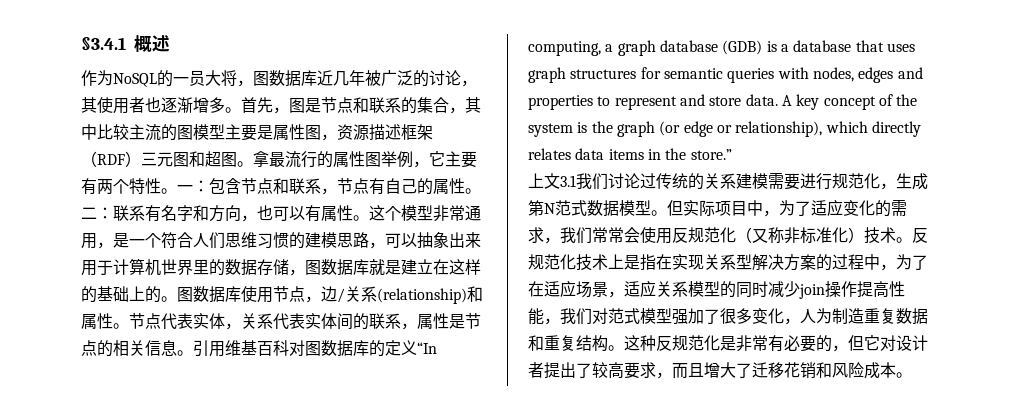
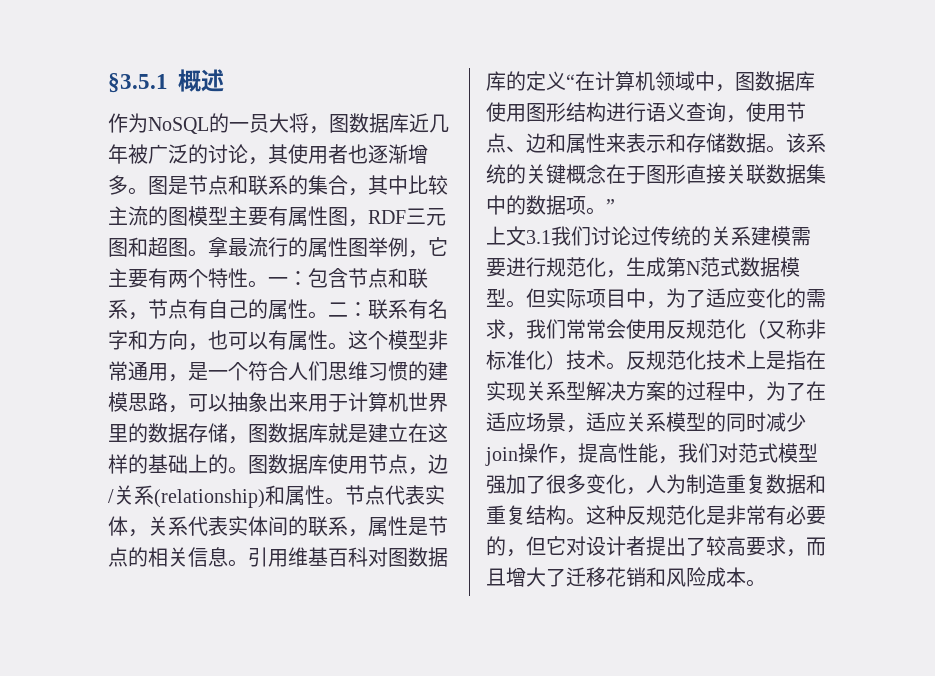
[81,37,126,51] §3.4.1 -> [108,73,168,93] §3.5.1
[241,97,289,114] 首先， -> (148, 191) none
[257,125,273,140] 是 -> [268,206,288,226] 有
[337,124,433,141] [81,151,141,167] 资源描述框架（RDF） -> [368,210,406,224] RDF
[417,342,437,354] [528,40,915,56] [528,67,923,83] [528,94,918,110] [528,121,921,137] [528,148,732,160] “In computing, a graph database (GDB) is a database that uses graph structures for semantic queries with nodes, edges and properties to represent and store data. A key concept of the system is the graph (or edge or relationship), which directly relates data items in the store.” -> [566,71,815,92] [486,102,806,123] [486,133,826,154] [486,164,826,185] [486,195,615,215] “在计算机领域中，图数据库使用图形结构进行语义查询，使用节点、边和属性来表示和存储数据。该系统的关键概念在于图形直接关联数据集中的数据项。”
(857, 289) none -> [558,456,578,464] ，

